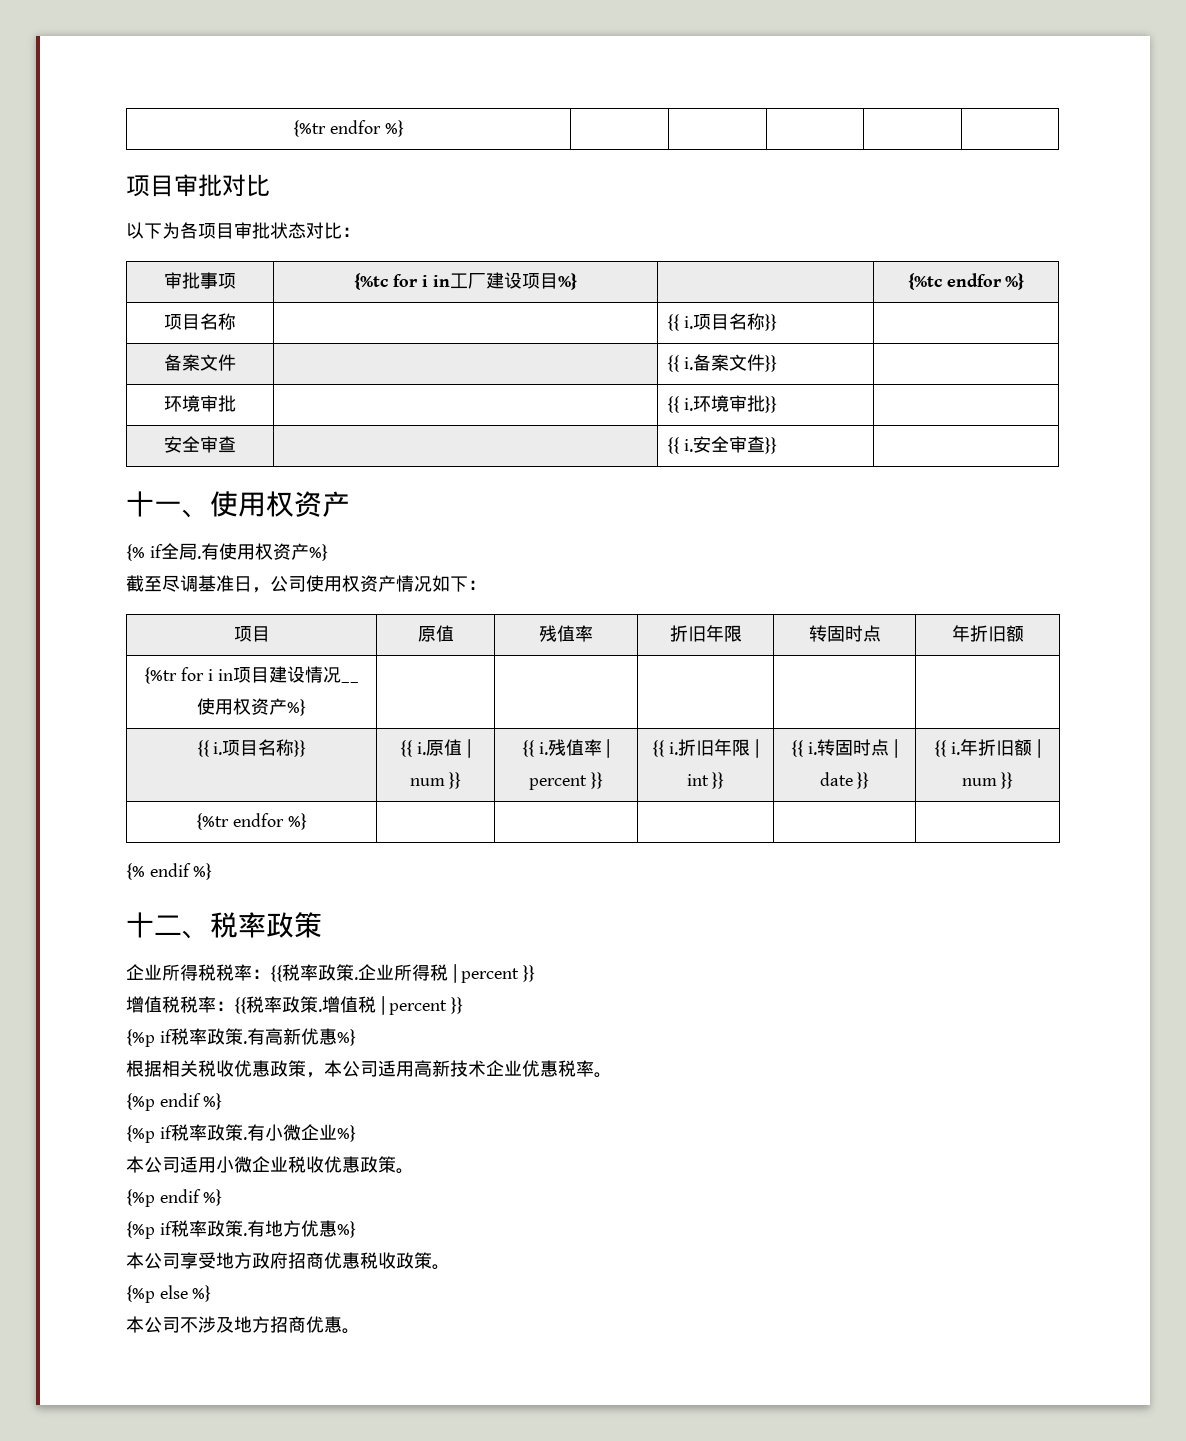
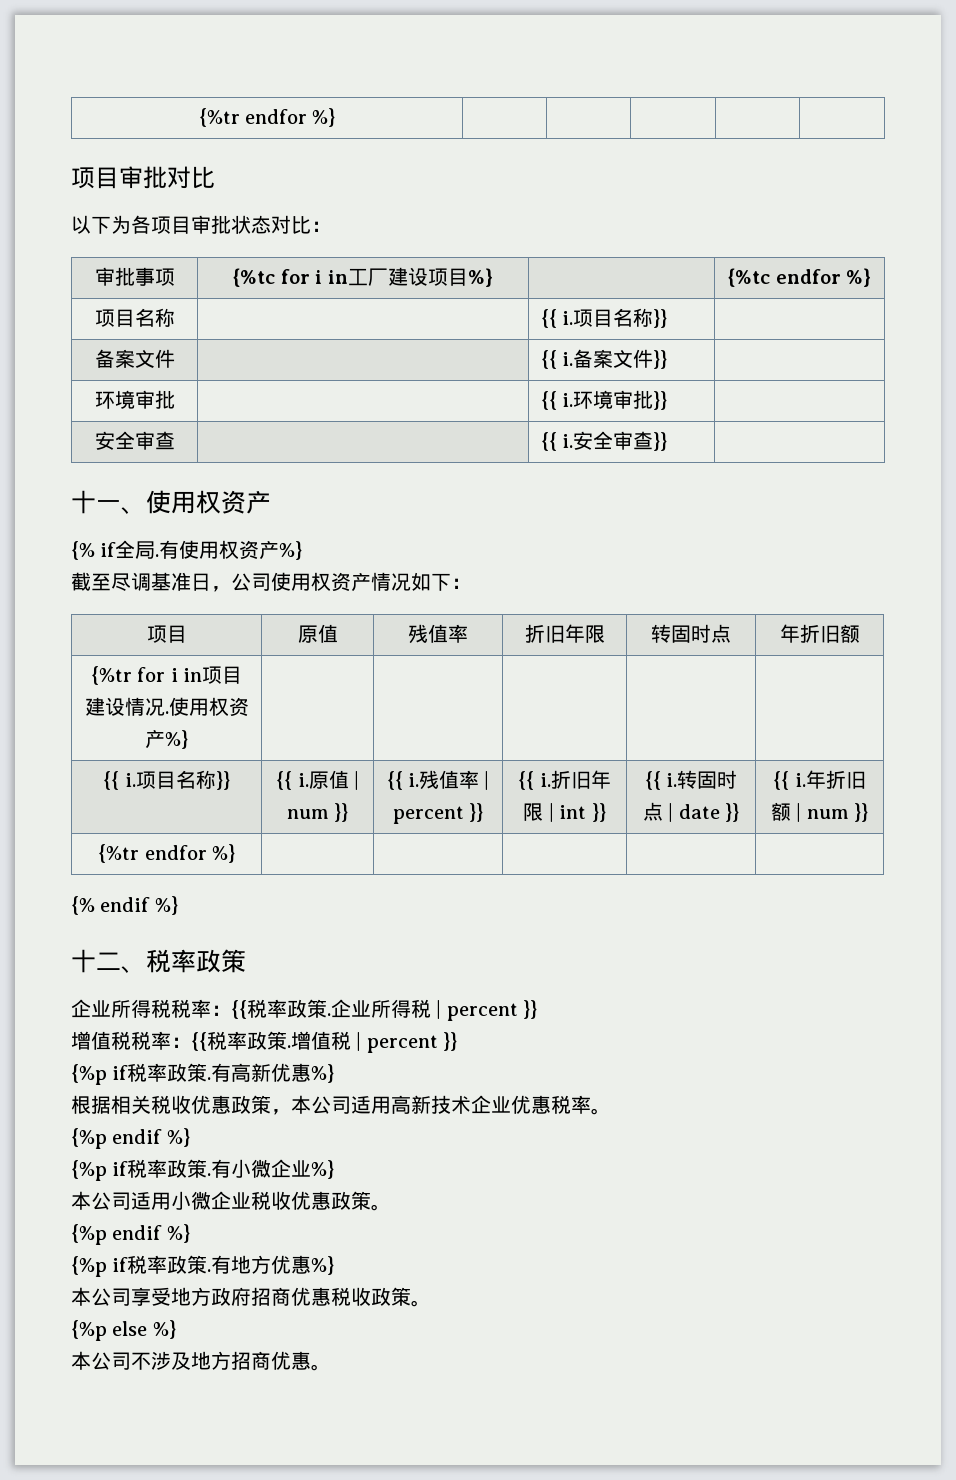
[340,681,359,683] __ -> [164,711,169,714] .

